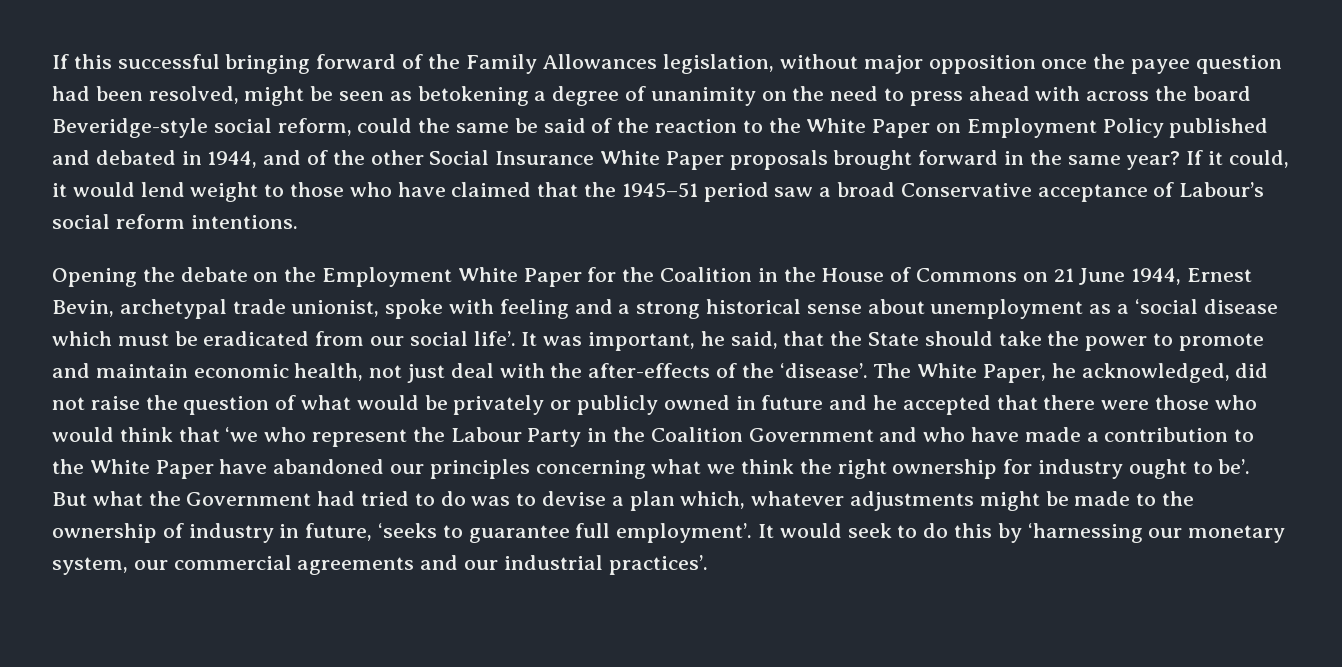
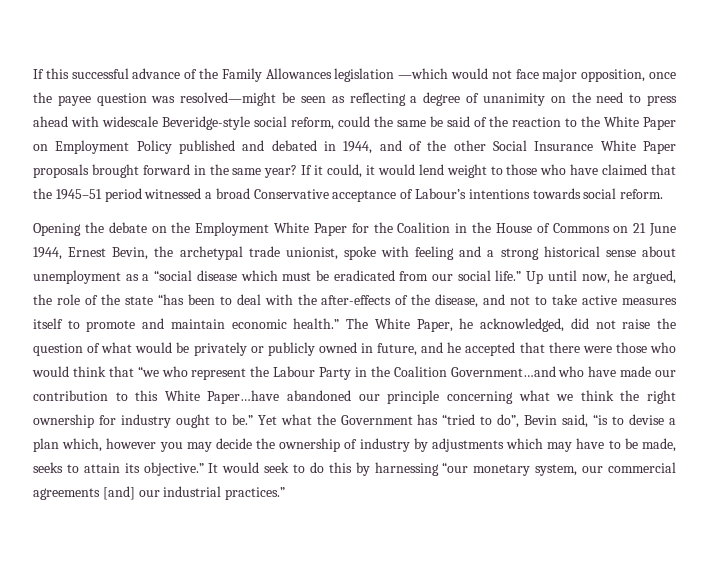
[225,54,397,74] bringing forward -> [132,68,181,79] advance
[663,54,1282,74] [52,86,305,106] legislation, without major opposition once the payee question had been resolved, might -> [334,68,676,82] [33,92,277,106] legislation —which would not face major opposition, once the payee question was resolved—might
[417,86,529,106] betokening -> [349,92,406,106] reflecting
[1086,86,1251,101] across the board -> [102,116,158,127] widescale
[774,187,814,197] saw -> [144,188,202,199] witnessed
[52,214,298,229] social reform intentions. -> [468,188,664,199] intentions towards social reform.
(114, 308) none -> [154,246,174,257] the
[1134,299,1198,314] ‘social -> [154,270,193,281] “social
[473,331,1264,351] [52,363,446,383] life’. It was important, he said, that the State should take the power to promote and maintain economic health, not just -> [495,270,676,284] [33,294,232,305] life.” Up until now, he argued, the role of the state “has been to
[779,363,868,378] ‘disease’. -> [435,294,677,308] [33,318,340,332] disease, and not to take active measures itself to promote and maintain economic health.”
[761,395,824,410] future -> [377,343,418,356] future,
[225,427,259,442] ‘we -> [137,366,159,377] “we
[748,427,918,442] Government and -> [450,366,556,377] Government…and
[1086,432,1099,442] a -> [655,370,676,377] our
[52,459,268,479] the White Paper have -> [135,390,280,404] this White Paper…have
[429,459,530,479] principles -> [387,390,440,404] principle
[1218,459,1251,474] [52,492,87,506] be’. But -> [231,414,277,425] be.” Yet
[317,491,511,506] had tried to do was -> [417,414,609,428] has “tried to do”, Bevin said, “is
[751,491,1195,511] [52,523,753,543] whatever adjustments might be made to the ownership of industry in future, ‘seeks to guarantee full employment’. -> [106,438,676,452] [33,462,204,476] however you may decide the ownership of industry by adjustments which may have to be made, seeks to attain its objective.”
[1027,523,1183,543] ‘harnessing our -> [374,462,469,476] harnessing “our
[420,555,459,570] and -> [102,486,135,500] [and]
[608,555,708,575] practices’. -> [225,487,286,500] practices.”

